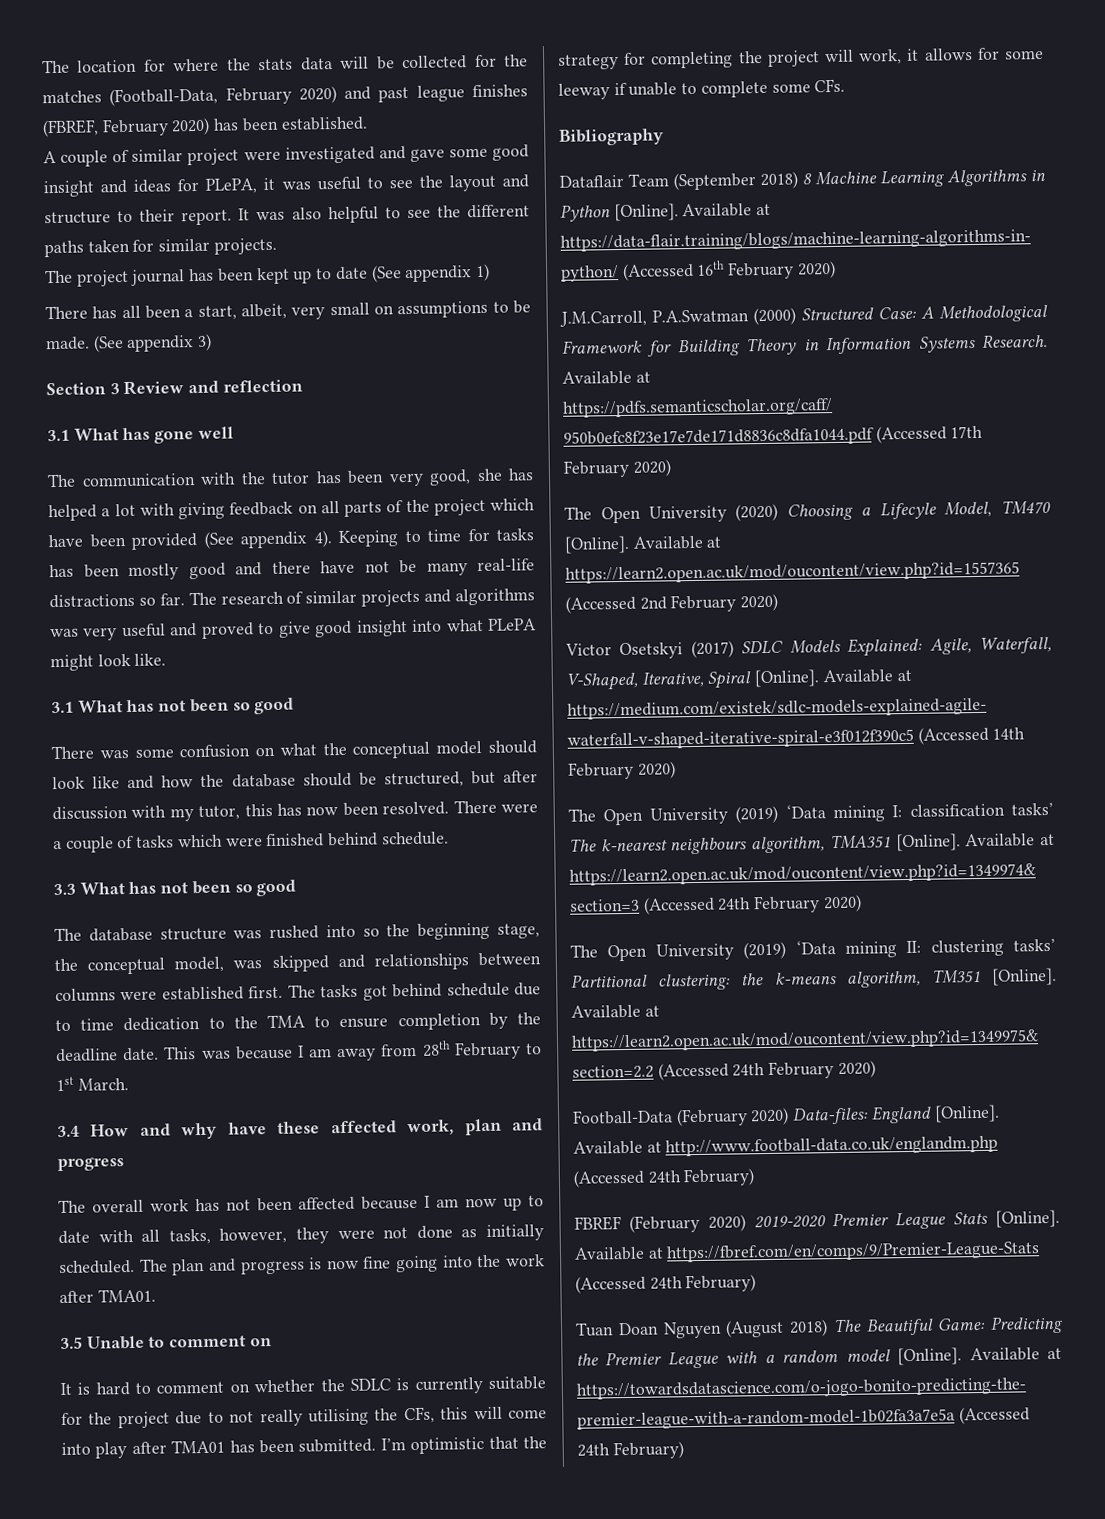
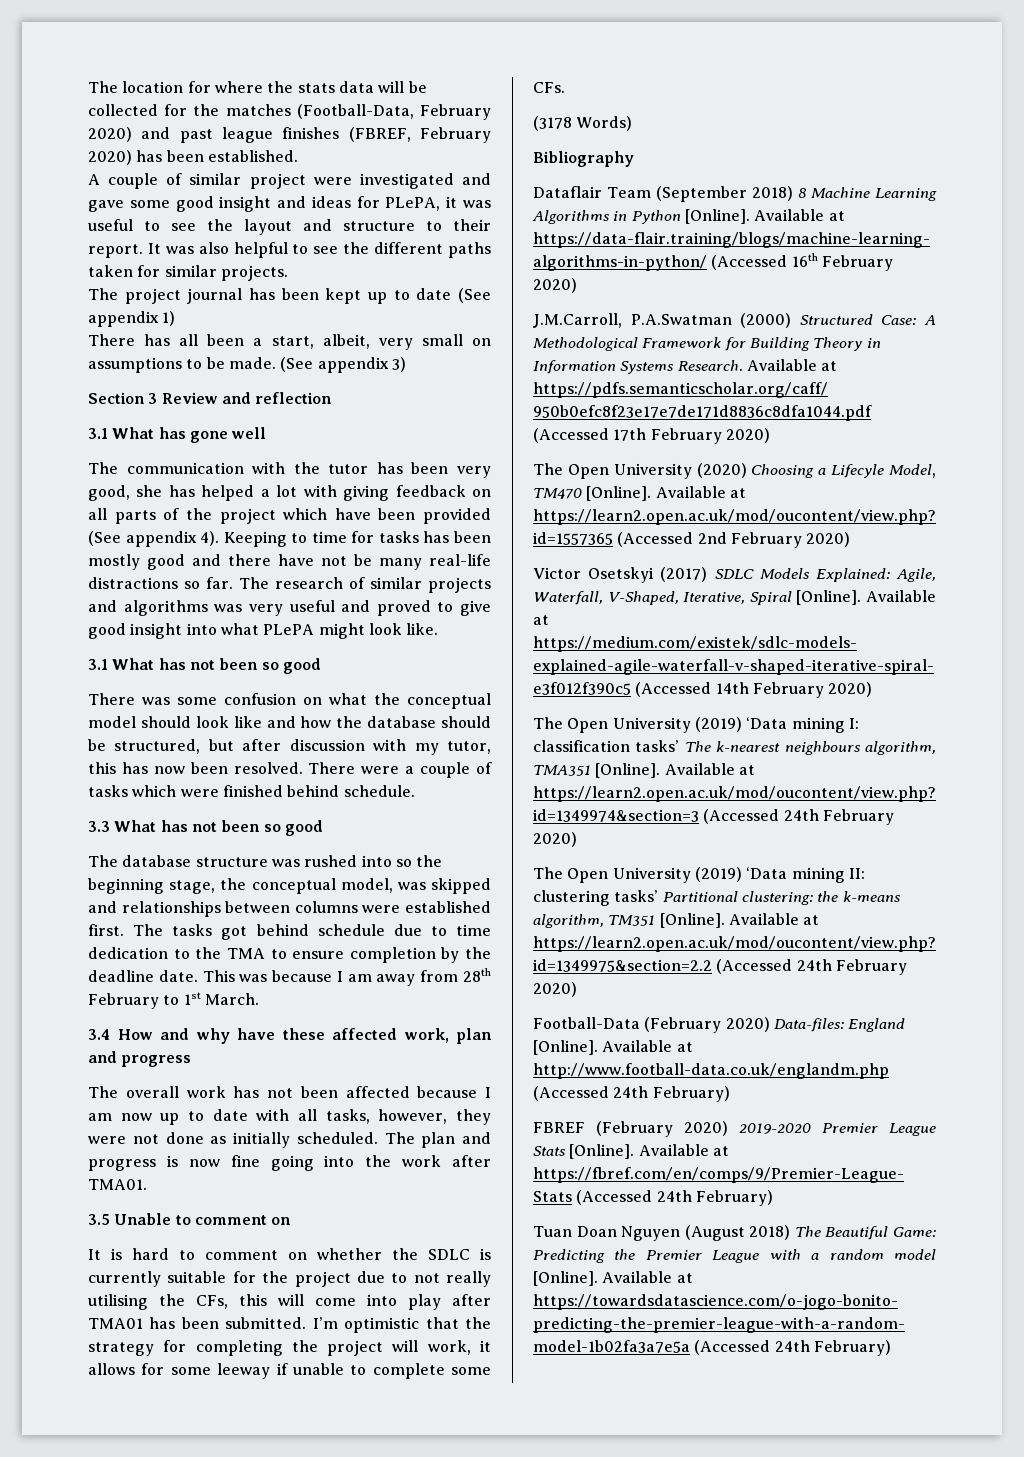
(846, 85) none -> [533,116,633,131] // (3178 Words)

